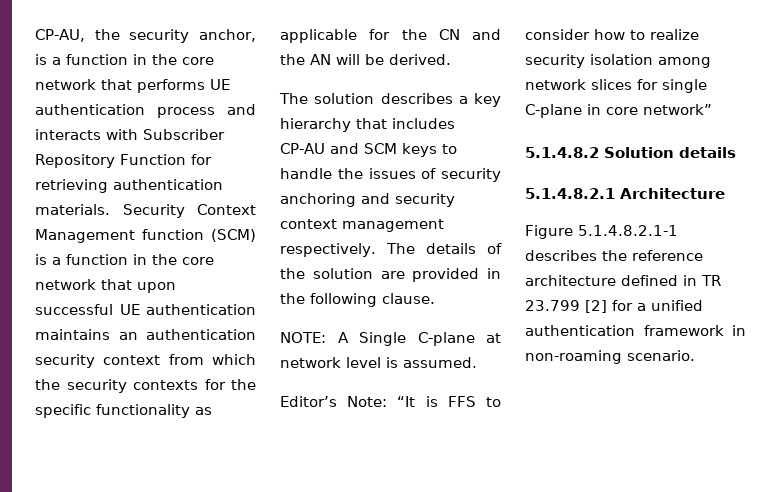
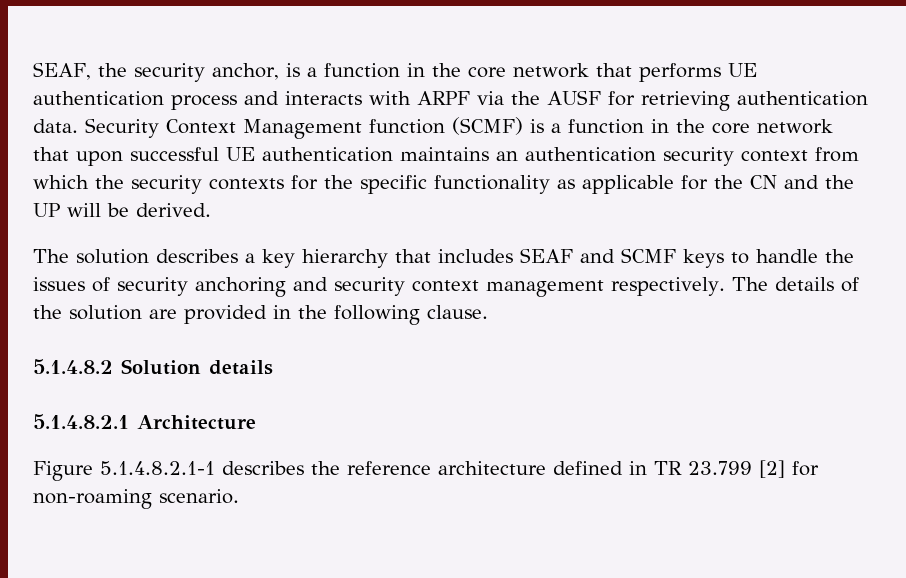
[35,29,85,42] CP-AU, -> [33,62,91,80] SEAF,
[143,129,225,140] [35,154,186,168] Subscriber Repository Function -> [417,90,601,105] ARPF via the AUSF
[35,204,110,215] materials. -> [33,119,78,133] data.
[211,229,256,242] (SCM) -> [452,117,523,135] (SCMF)
[310,54,331,65] AN -> [33,203,60,217] UP
[280,143,397,154] CP-AU and SCM -> [520,248,676,263] SEAF and SCMF
[280,332,501,346] [280,357,477,368] [280,396,501,407] [525,29,699,40] [525,54,711,68] [525,79,707,93] [525,104,712,118] // NOTE: A Single C-plane at network level is assumed. // Editor’s Note: “It is FFS to consider how to realize security isolation among network slices for single C-plane in core network” -> (488, 312) none
[637,300,703,311] [525,325,746,336] a unified authentication framework in -> (819, 468) none

